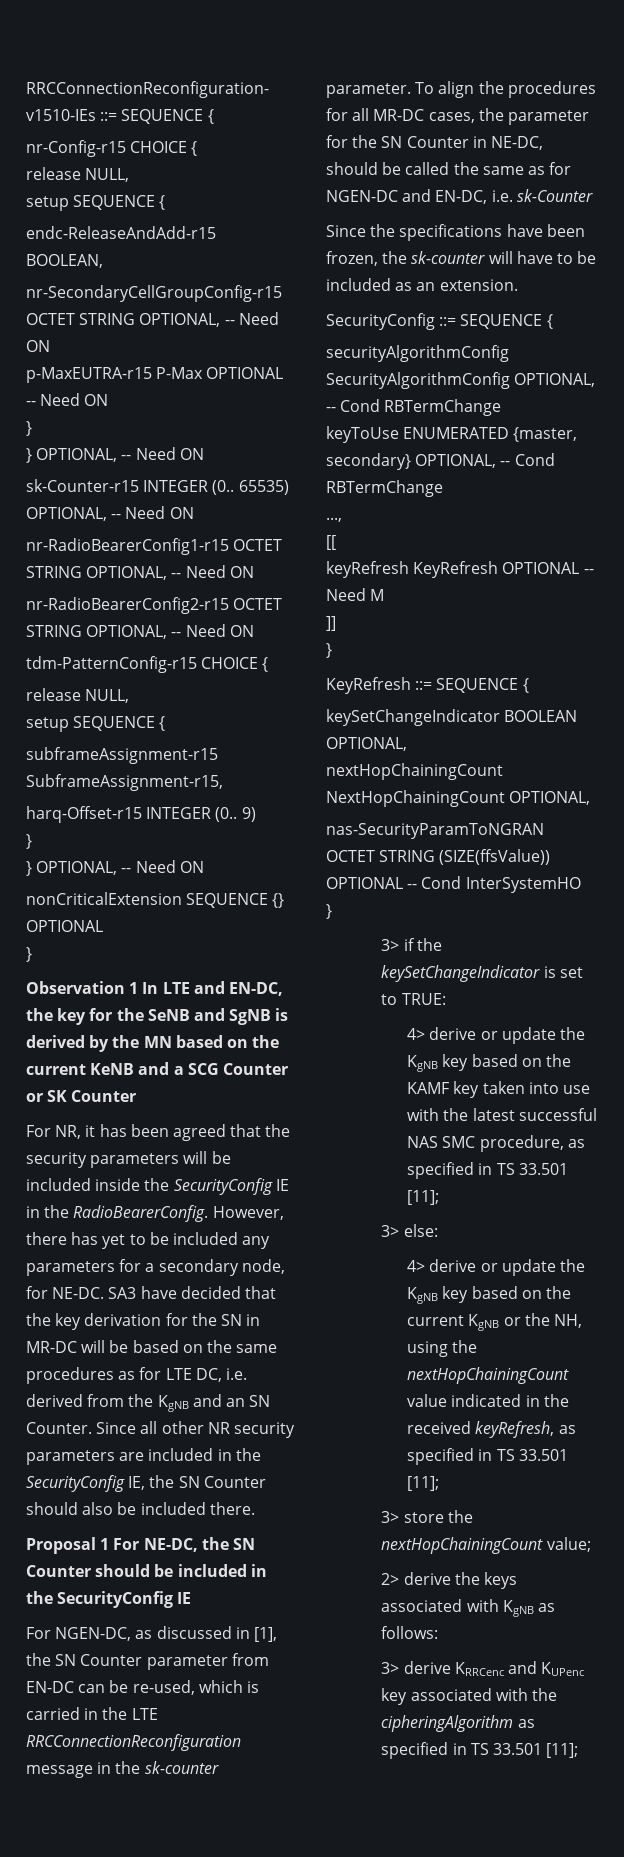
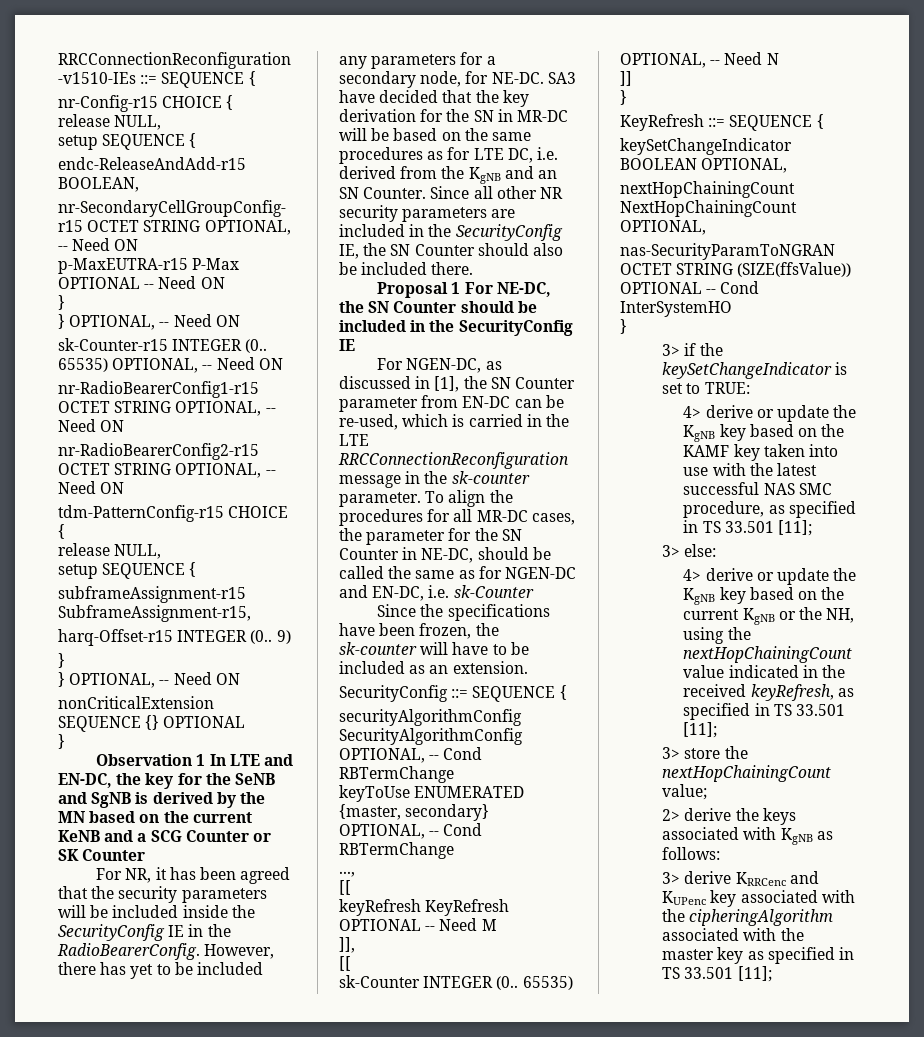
(385, 595) none -> [339,937,355,953] [339,956,351,971] [339,975,573,990] [620,52,779,68] // ]], // [[ // sk-Counter INTEGER (0.. 65535) OPTIONAL, -- Need N
(514, 1723) none -> [662,928,804,941] [662,947,744,964] associated with the master key

